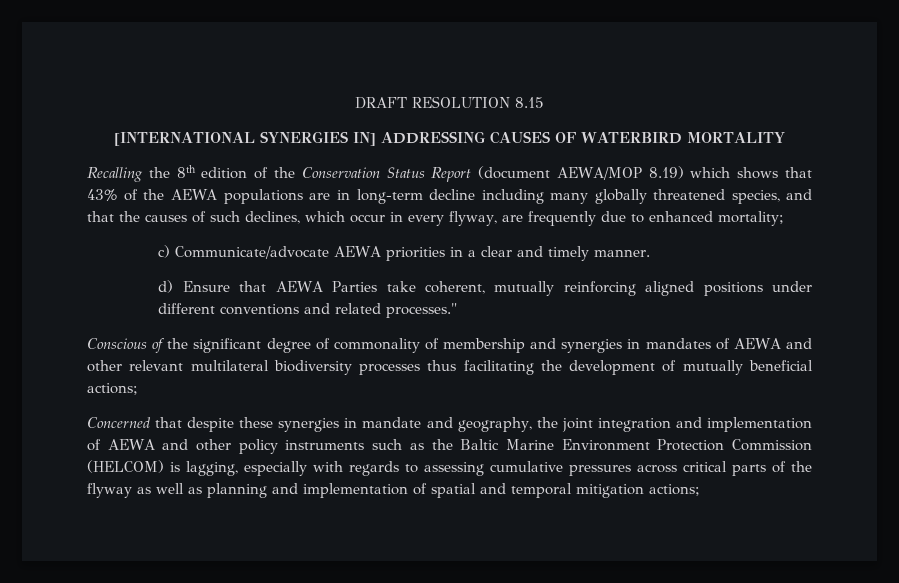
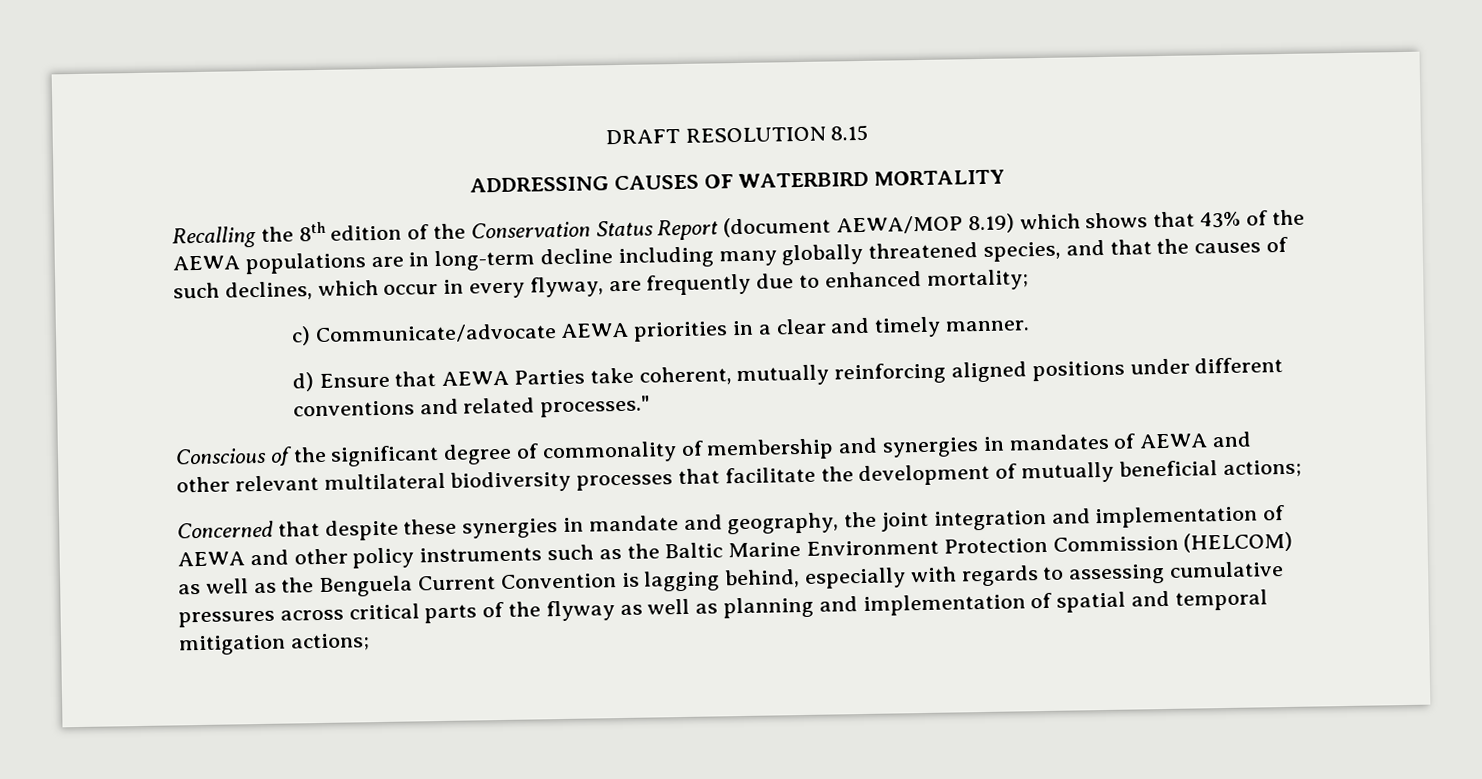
[113,131,376,146] [INTERNATIONAL SYNERGIES IN] -> (869, 133) none
[427,360,534,375] thus facilitating -> [678,466,816,485] that facilitate
[170,461,238,476] is lagging, -> [178,569,801,598] as well as the Benguela Current Convention is lagging behind,

